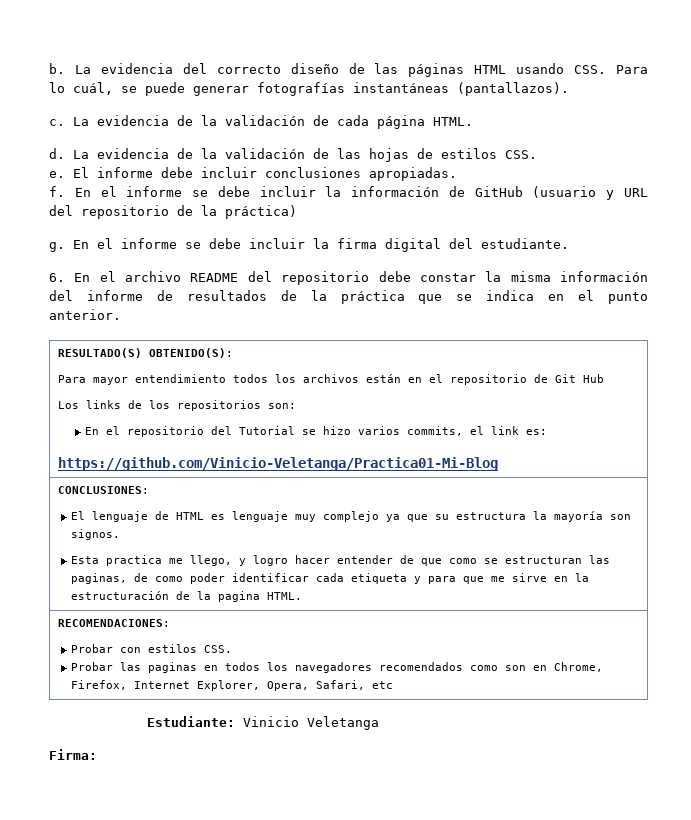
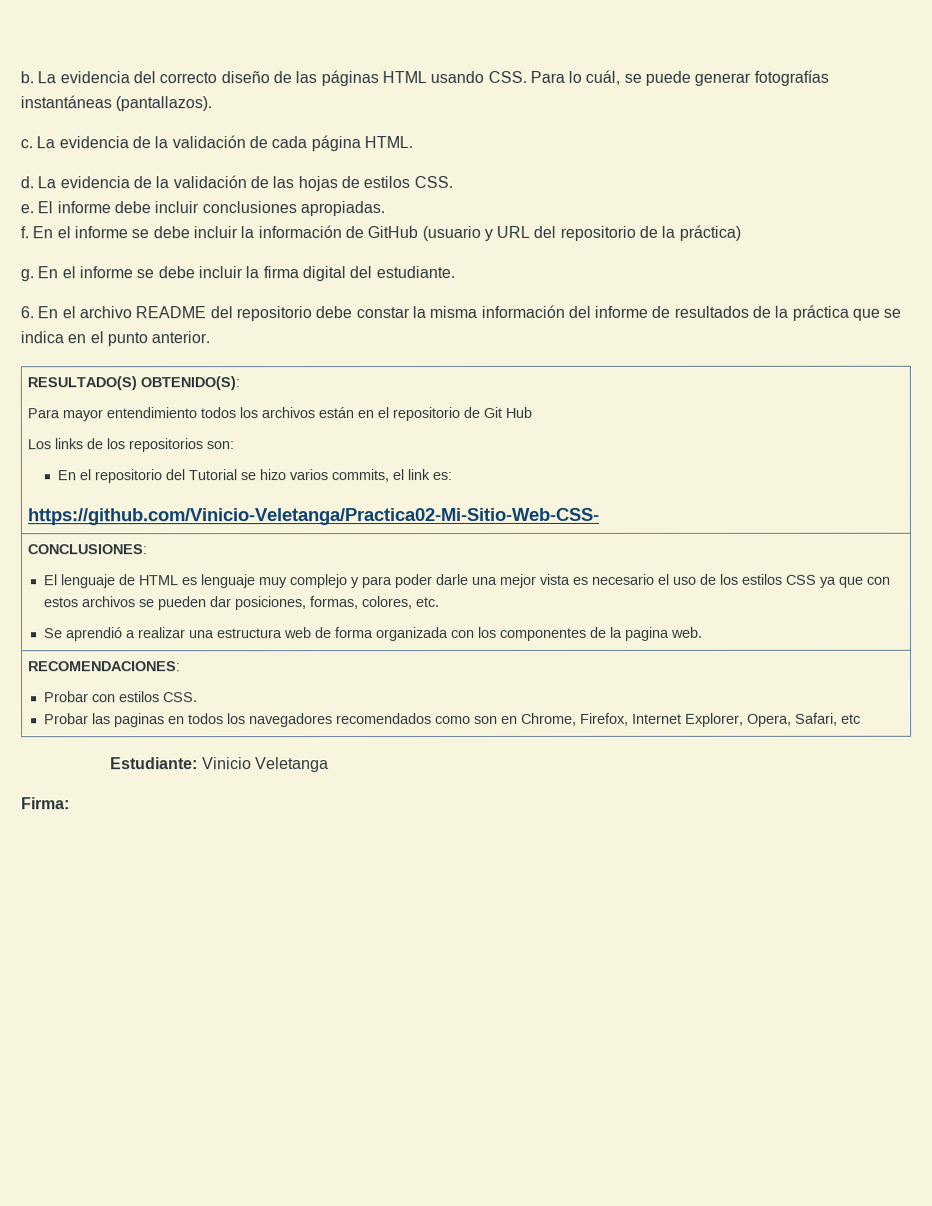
[58,457,499,471] https://github.com/Vinicio-Veletanga/Practica01-Mi-Blog -> [27,507,600,526] https://github.com/Vinicio-Veletanga/Practica02-Mi-Sitio-Web-CSS-
[385,511,631,522] [70,529,120,540] [70,555,610,566] [70,573,589,584] [70,591,169,600] ya que su estructura la mayoría son signos. // Esta practica me llego, y logro hacer entender de que como se estructuran las paginas, de como poder identificar cada etiqueta y para que me sirve en la estructuración -> [350,573,891,589] [43,596,441,611] [44,626,588,642] y para poder darle una mejor vista es necesario el uso de los estilos CSS ya que con estos archivos se pueden dar posiciones, formas, colores, etc. // Se aprendió a realizar una estructura web de forma organizada con los componentes
[266,592,302,600] HTML. -> [671,626,704,638] web.

